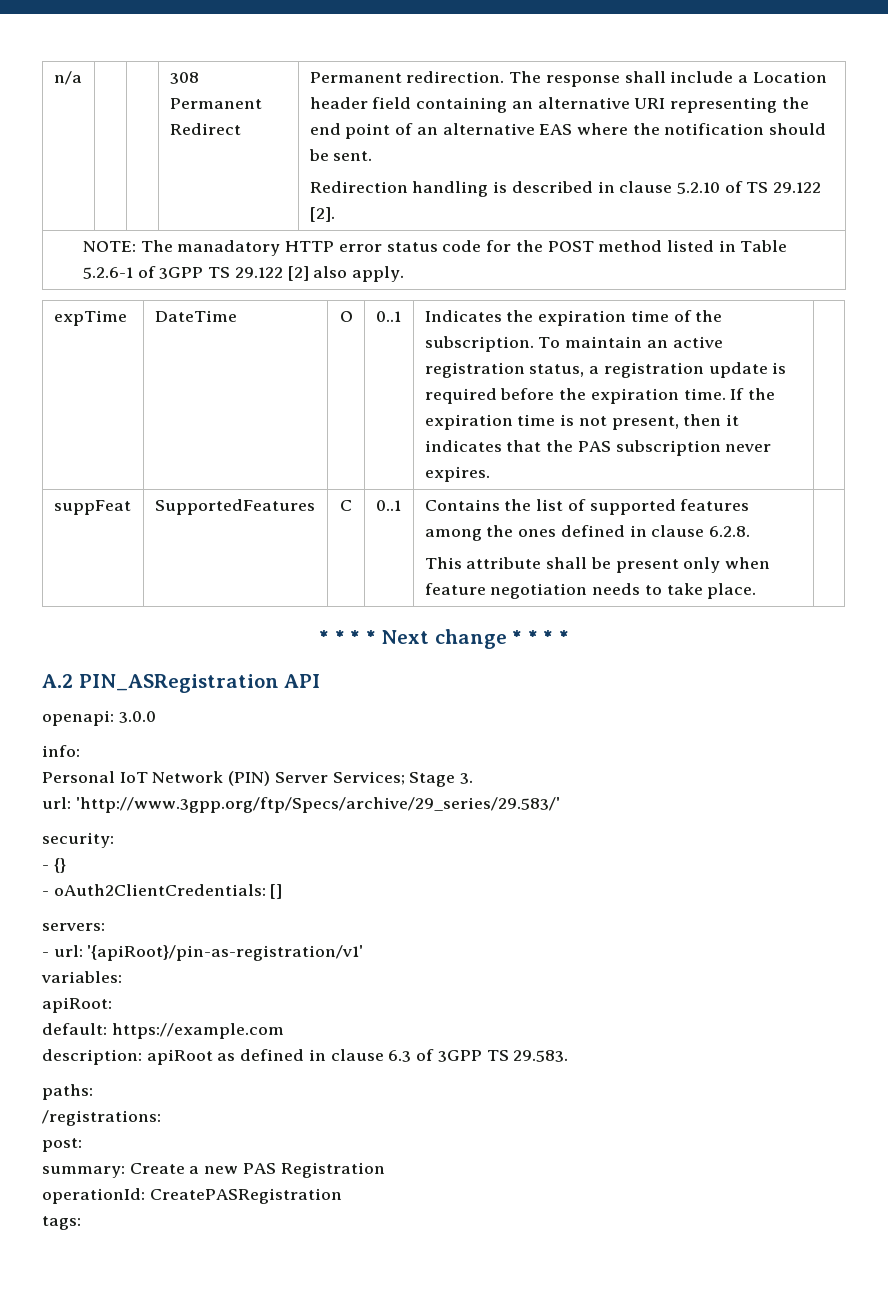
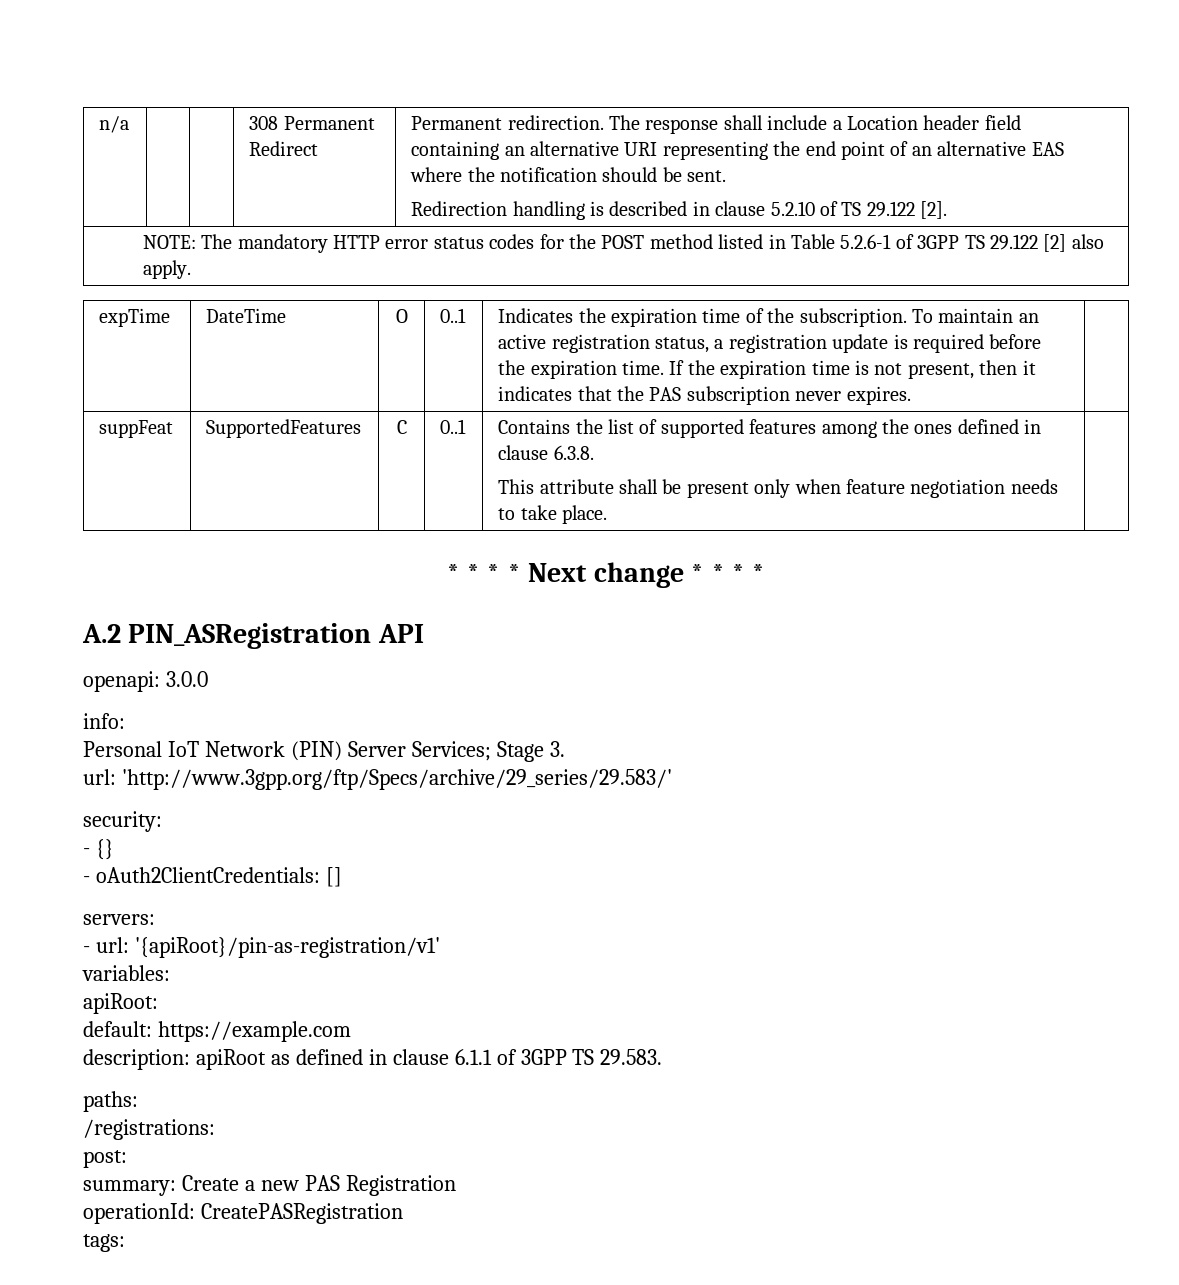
[177,240,281,256] manadatory -> [237,234,328,253] mandatory
[442,240,482,252] code -> [489,234,535,249] codes
[708,526,750,537] 6.2.8. -> [553,445,594,460] 6.3.8.
[388,1050,412,1062] 6.3 -> [454,1049,492,1065] 6.1.1

